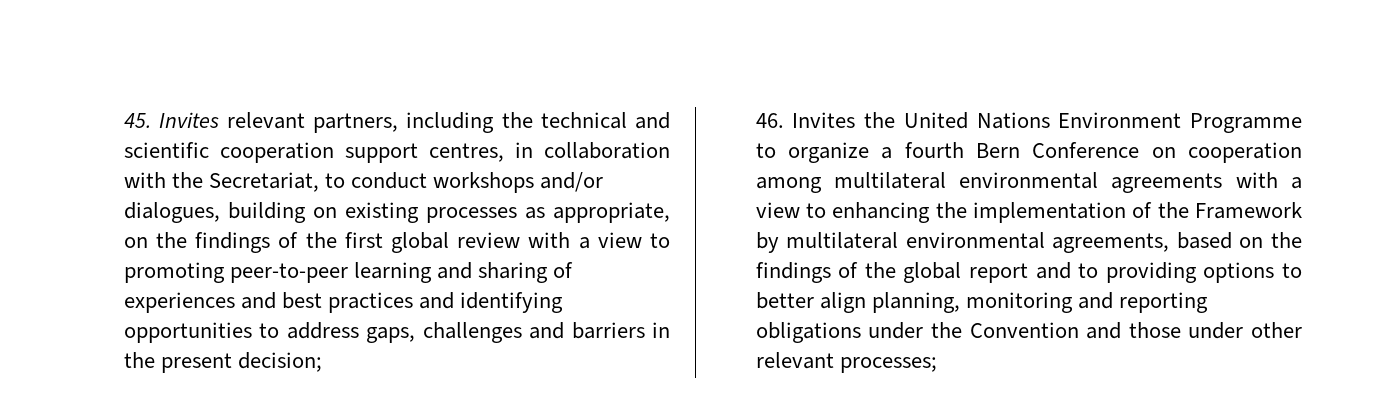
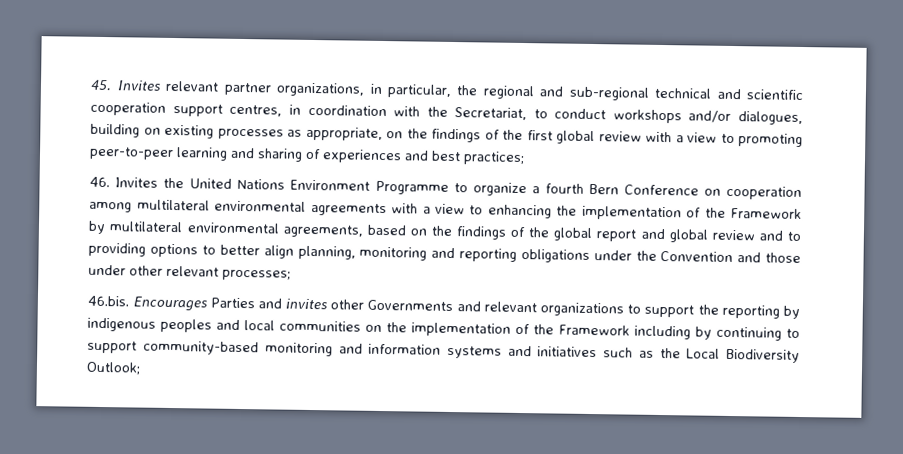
[313,112,533,133] partners, including the -> [223,82,650,101] partner organizations, in particular, the regional and sub-regional
[544,142,670,159] collaboration -> [307,104,387,117] coordination
[327,292,564,313] [123,322,670,343] [123,352,322,373] practices and identifying opportunities to address gaps, challenges and barriers in the present decision; -> [463,151,526,166] practices;
(1071, 270) none -> [668,229,783,243] global review and
(937, 365) none -> [87,295,800,319] [87,317,801,341] [87,340,801,364] [86,361,142,375] // 46.bis. Encourages Parties and invites other Governments and relevant organizations to support the reporting by indigenous peoples and local communities on the implementation of the Framework including by continuing to support community-based monitoring and information systems and initiatives such as the Local Biodiversity Outlook;

